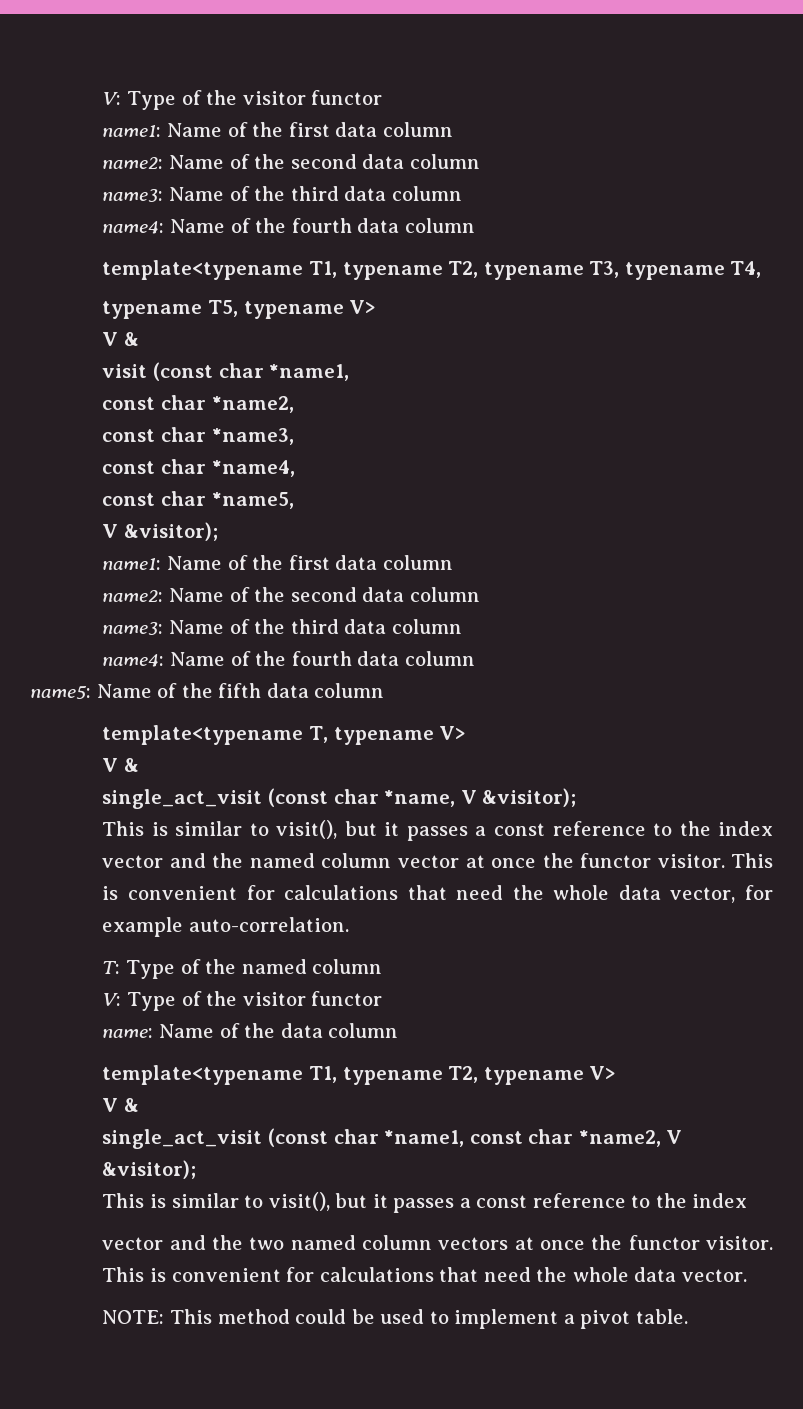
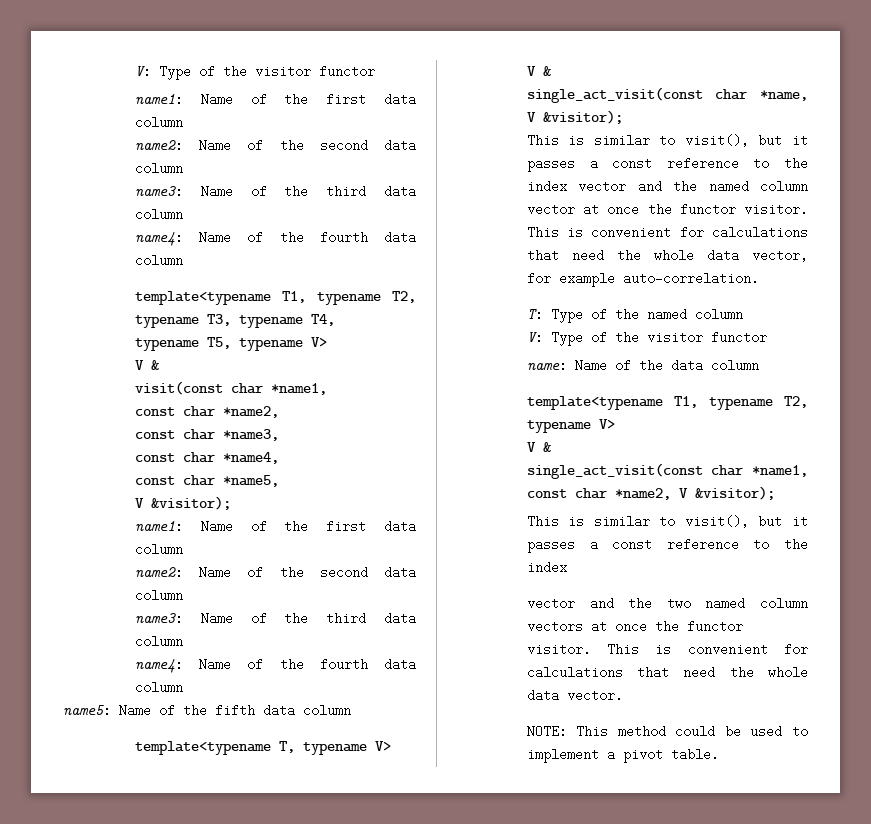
[102,362,214,381] visit (const -> [134,381,223,395] visit(const
[102,788,329,809] single_act_visit (const -> [526,87,703,103] single_act_visit(const
[102,1128,329,1149] single_act_visit (const -> [526,463,703,479] single_act_visit(const

